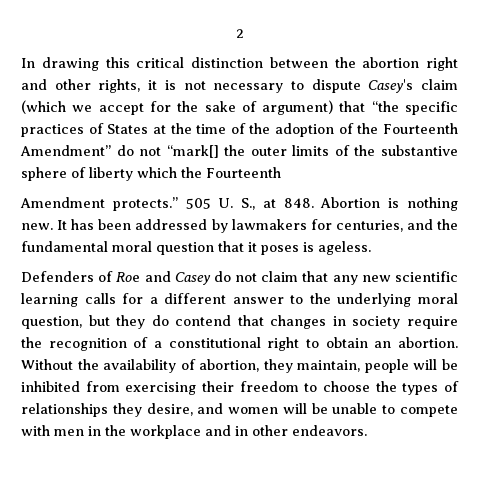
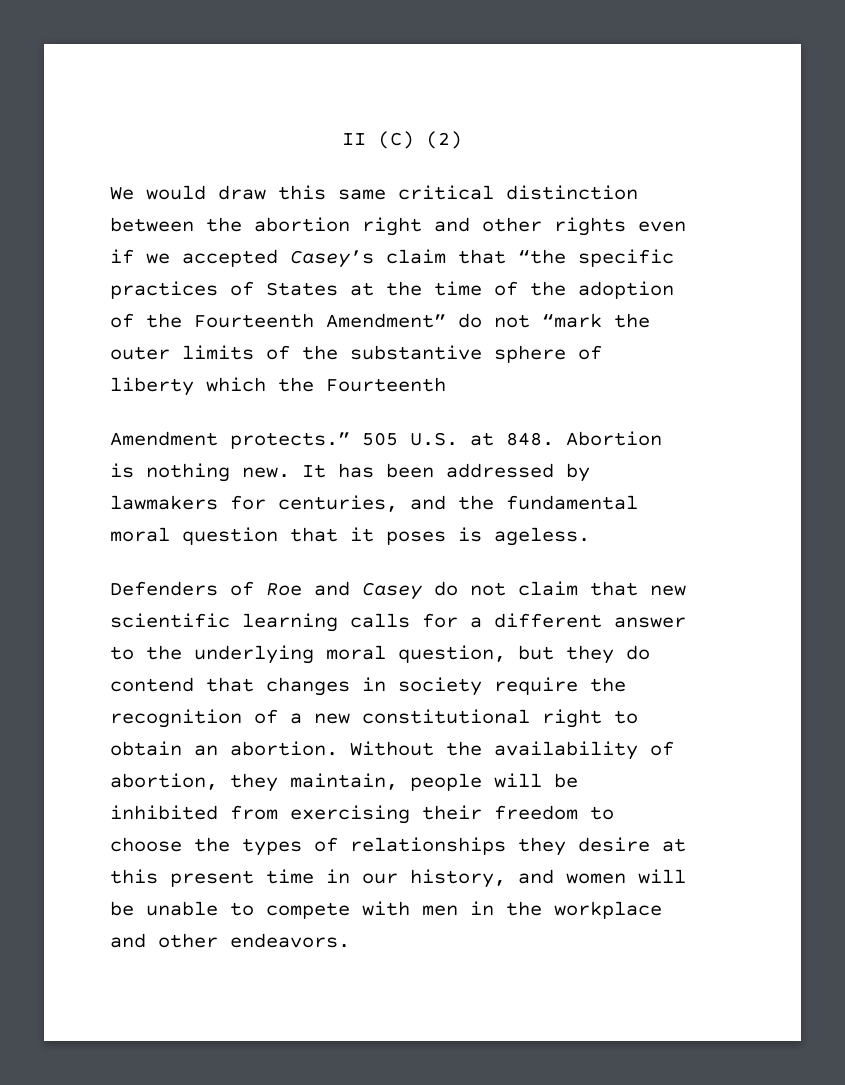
[235,29,244,38] [21,57,130,71] 2 // In drawing this -> [342,131,462,149] [110,185,386,200] II (C) (2) // We would draw this same
[98,79,458,93] [21,100,334,115] rights, it is not necessary to dispute Casey's claim (which we accept for the sake of argument) -> [554,217,686,236] [110,249,446,268] rights even if we accepted Casey’s claim
[166,145,219,158] “mark[] -> [542,313,602,328] “mark
[218,198,256,210] U. S., -> [410,432,458,446] U.S.
[332,275,358,285] any -> (638, 588) none
(162, 344) none -> [314,713,350,724] new
[146,403,193,416] desire, -> [578,837,686,852] [110,869,506,888] desire at this present time in our history,
[235,426,248,436] in -> (146, 940) none

